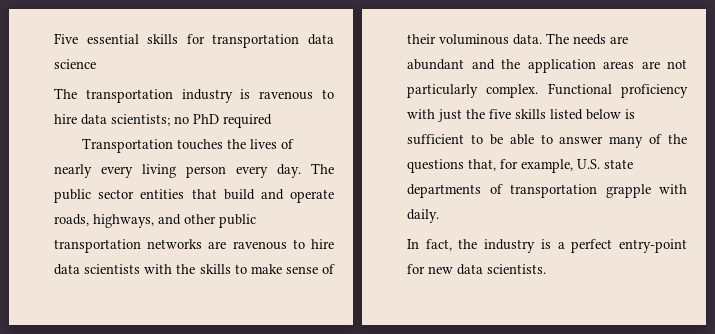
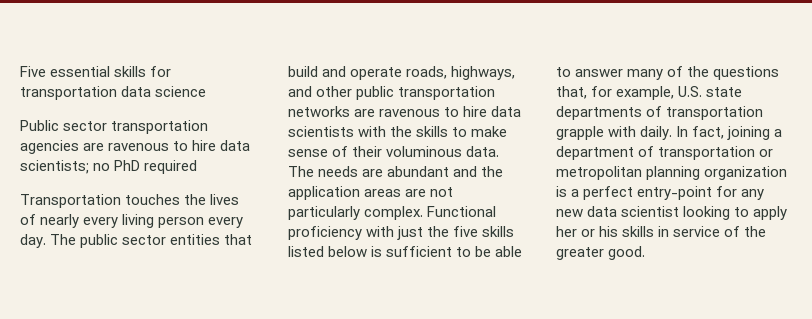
[54,88,251,103] The transportation industry is -> [20,120,209,134] [20,140,105,154] Public sector transportation agencies are
(439, 216) // -> (673, 133) none
[458,239,536,253] the industry -> [727,126,783,140] [556,146,774,160] [556,166,788,180] joining a department of transportation or metropolitan planning organization
(425, 269) none -> [741,189,765,200] any
[487,264,546,274] scientists. -> [621,206,788,220] [556,226,767,237] [556,246,646,260] scientist looking to apply her or his skills in service of the greater good.

